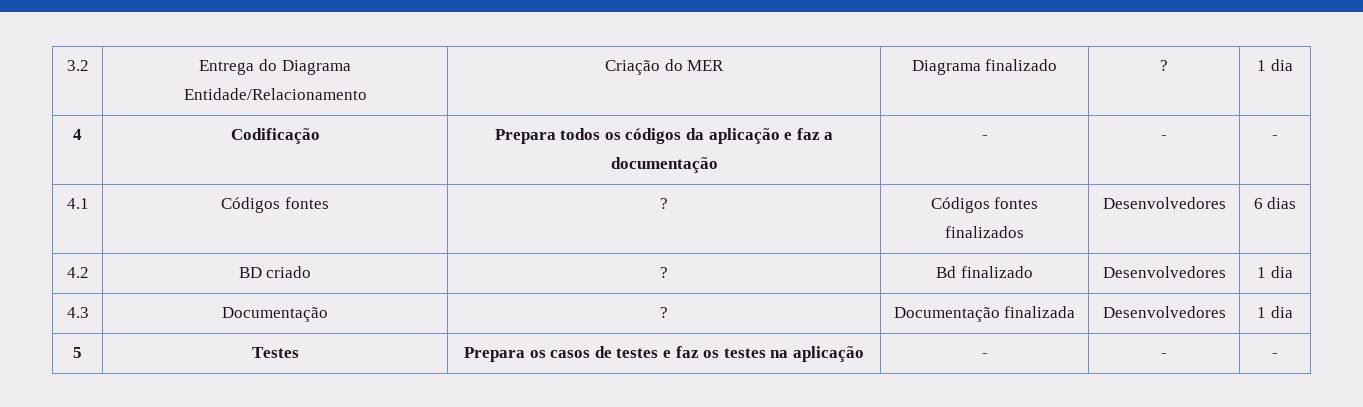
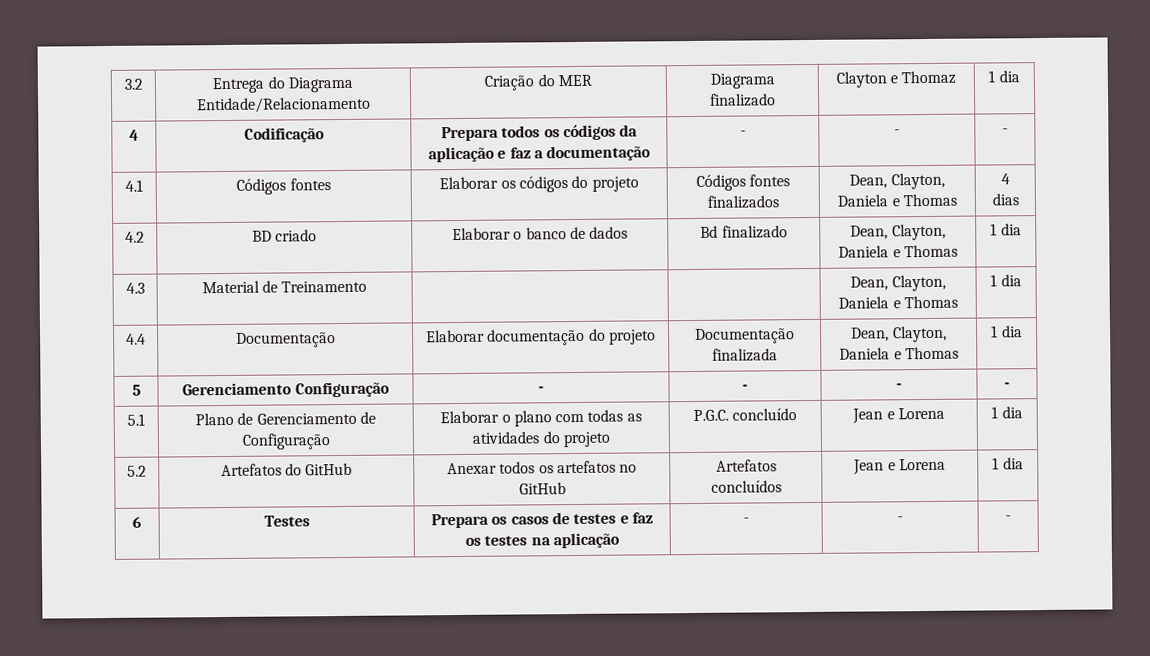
[1160,60,1168,71] ? -> [835,70,957,88] Clayton e Thomaz
[660,198,669,209] [930,197,1039,213] [945,226,1024,238] [1102,197,1226,209] [1253,197,1297,209] [66,267,89,278] [238,266,312,278] [660,267,669,278] [936,266,1033,278] [1102,266,1226,278] [1257,266,1293,278] [66,307,89,318] [222,307,328,322] [660,307,669,318] [893,306,1076,322] [1102,306,1226,318] [1257,306,1293,318] [73,347,82,358] ? | Códigos fontes finalizados | Desenvolvedores | 6 dias // 4.2 | BD criado | ? | Bd finalizado | Desenvolvedores | 1 dia // 4.3 | Documentação | ? | Documentação finalizada | Desenvolvedores | 1 dia // 5 -> [439,175,639,193] [695,174,791,191] [707,195,779,209] [849,172,945,190] [837,193,957,207] [1000,173,1010,185] [991,193,1019,206] [125,231,145,243] [251,229,318,242] [451,226,629,241] [700,225,788,239] [850,223,946,241] [838,244,958,258] [990,223,1022,236] [125,282,145,294] [201,280,368,294] [850,274,946,292] [838,295,958,309] [990,274,1022,287] [126,333,146,345] [235,332,336,348] [426,328,656,346] [695,328,795,344] [712,348,778,362] [851,325,947,343] [839,346,959,360] [990,325,1023,338] [131,384,141,396] [182,381,390,398] [538,386,544,393] [742,384,748,391] [896,383,902,390] [1004,382,1010,389] [127,413,145,426] [195,411,376,426] [241,433,331,450] [440,409,642,427] [472,431,611,448] [692,408,798,421] [852,407,945,424] [991,406,1023,419] [127,465,147,477] [220,462,353,477] [446,460,638,475] [518,482,566,495] [715,459,777,472] [710,480,782,493] [853,458,946,475] [992,457,1024,470] [132,516,142,528] Elaborar os códigos do projeto | Códigos fontes finalizados | Dean, Clayton, Daniela e Thomas | 4 dias // 4.2 | BD criado | Elaborar o banco de dados | Bd finalizado | Dean, Clayton, Daniela e Thomas | 1 dia // 4.3 | Material de Treinamento | | | Dean, Clayton, Daniela e Thomas | 1 dia // 4.4 | Documentação | Elaborar documentação do projeto | Documentação finalizada | Dean, Clayton, Daniela e Thomas | 1 dia // 5 | Gerenciamento Configuração | - | - | - | - // 5.1 | Plano de Gerenciamento de Configuração | Elaborar o plano com todas as atividades do projeto | P.G.C. concluído | Jean e Lorena | 1 dia // 5.2 | Artefatos do GitHub | Anexar todos os artefatos no GitHub | Artefatos concluídos | Jean e Lorena | 1 dia // 6

